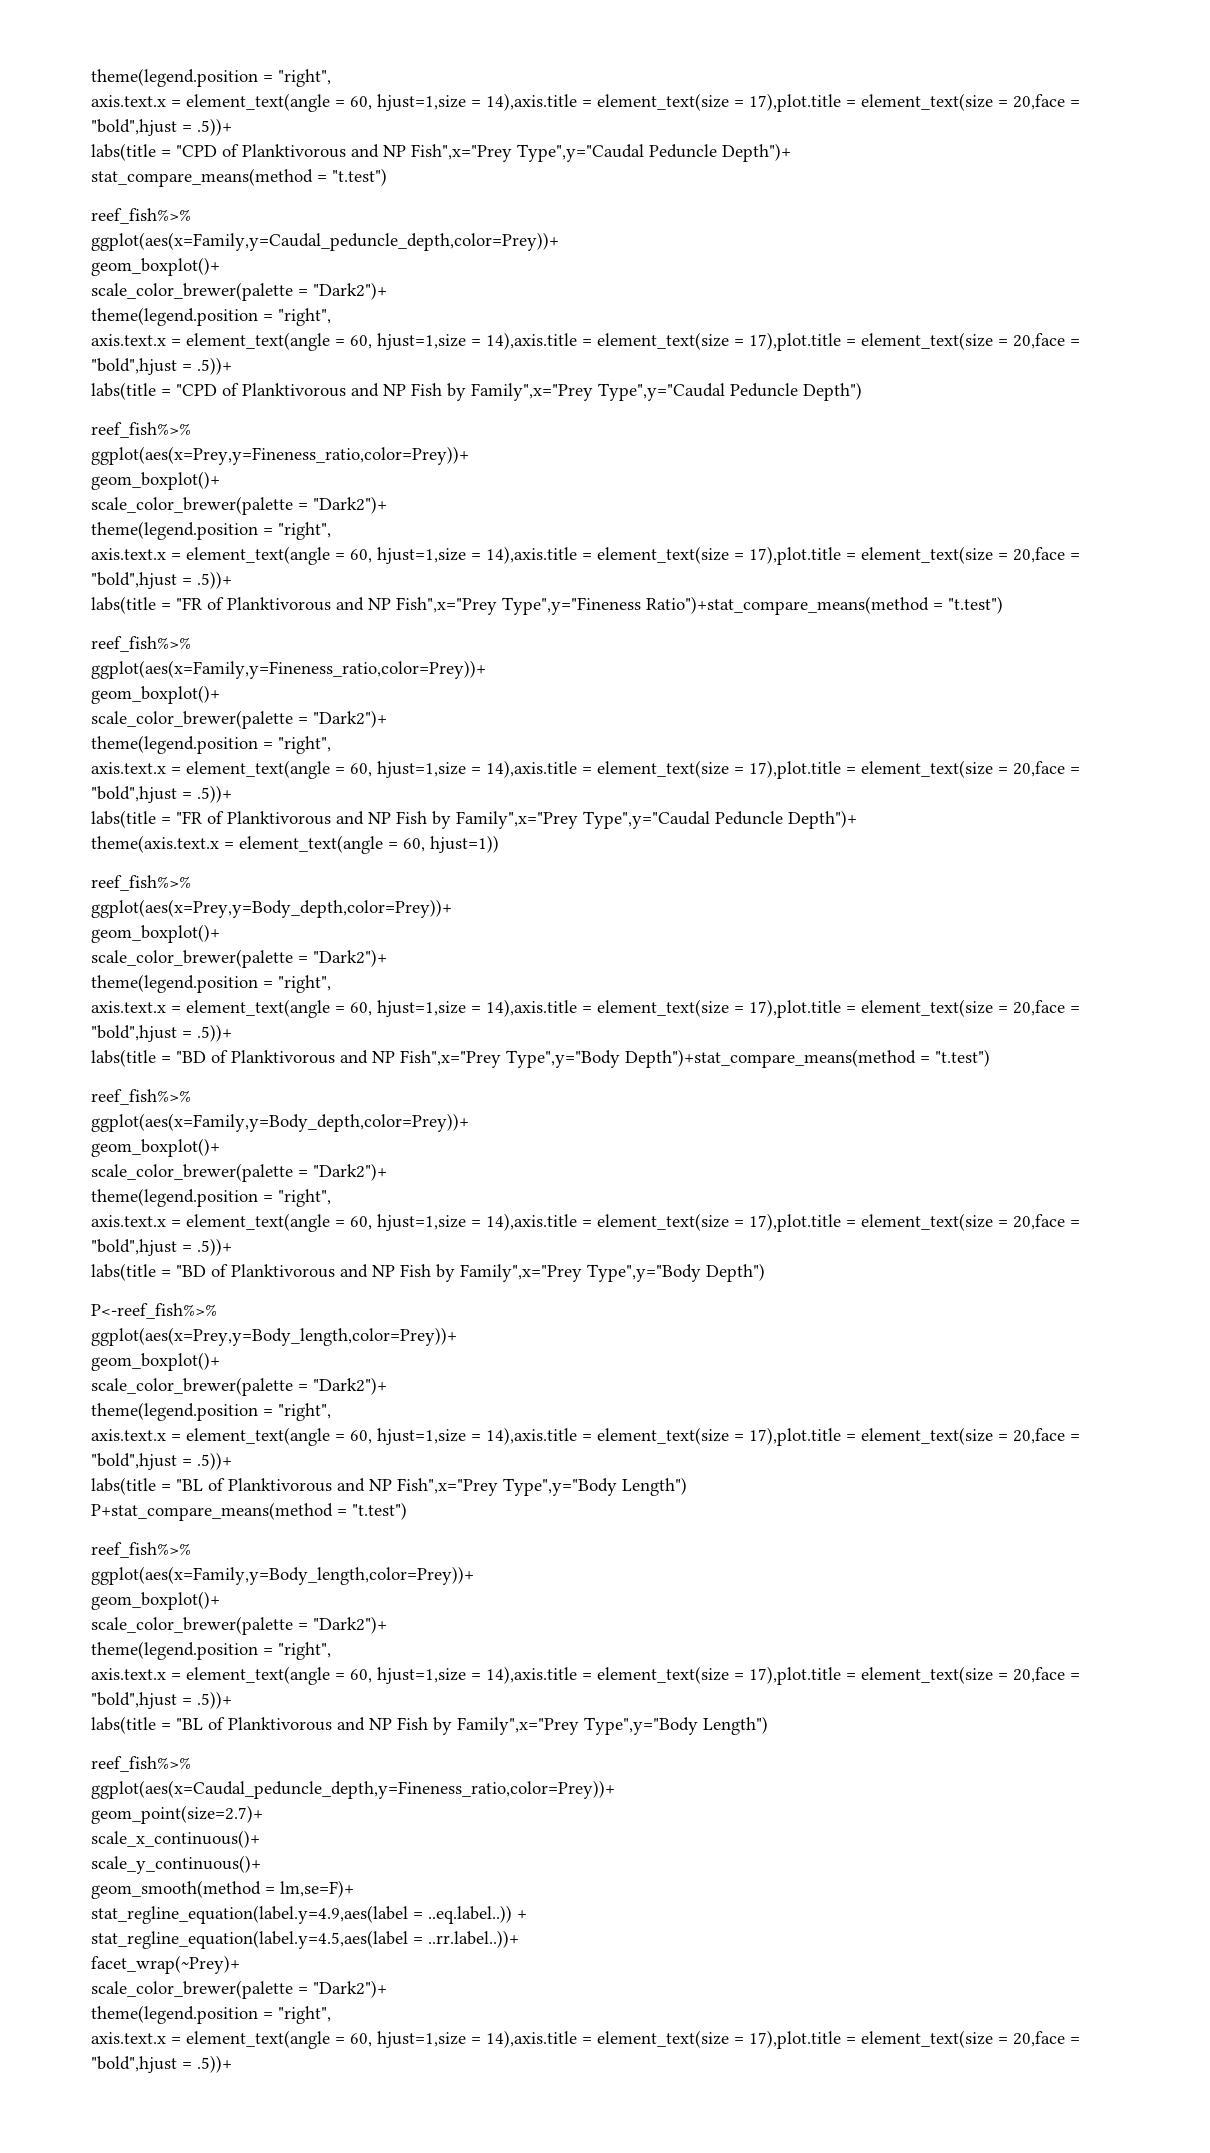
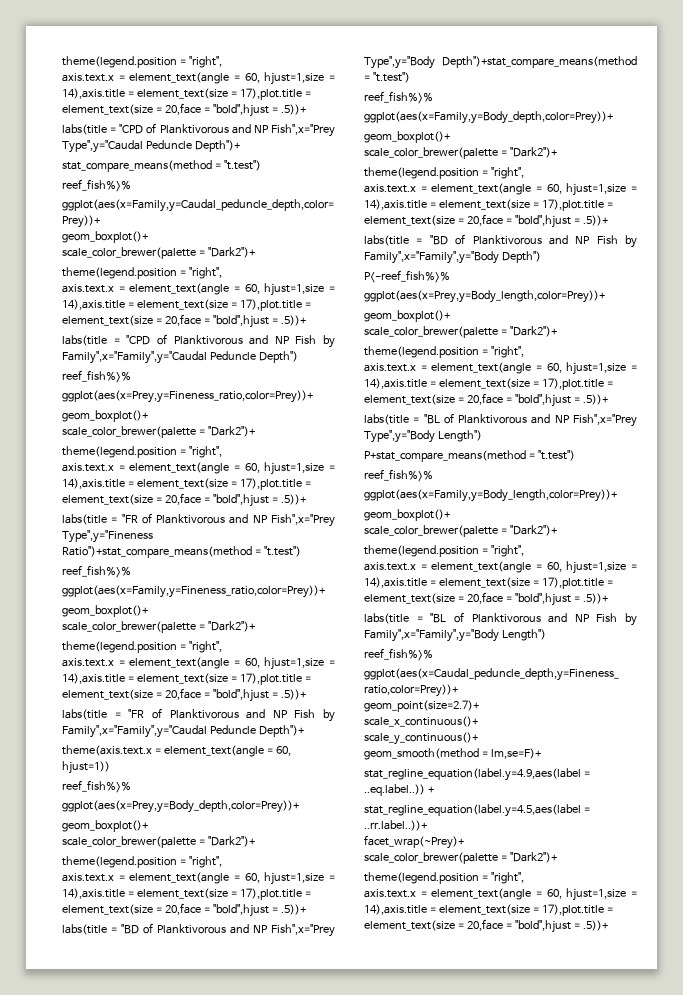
[471,383,725,401] Family",x="Prey Type",y="Caudal -> [62,351,207,364] Family",x="Family",y="Caudal
[456,811,710,829] Family",x="Prey Type",y="Caudal -> [62,725,207,738] Family",x="Family",y="Caudal
[460,1264,701,1282] Family",x="Prey Type",y="Body -> [364,251,499,264] Family",x="Family",y="Body
[457,1717,698,1735] Family",x="Prey Type",y="Body -> [364,629,499,642] Family",x="Family",y="Body

